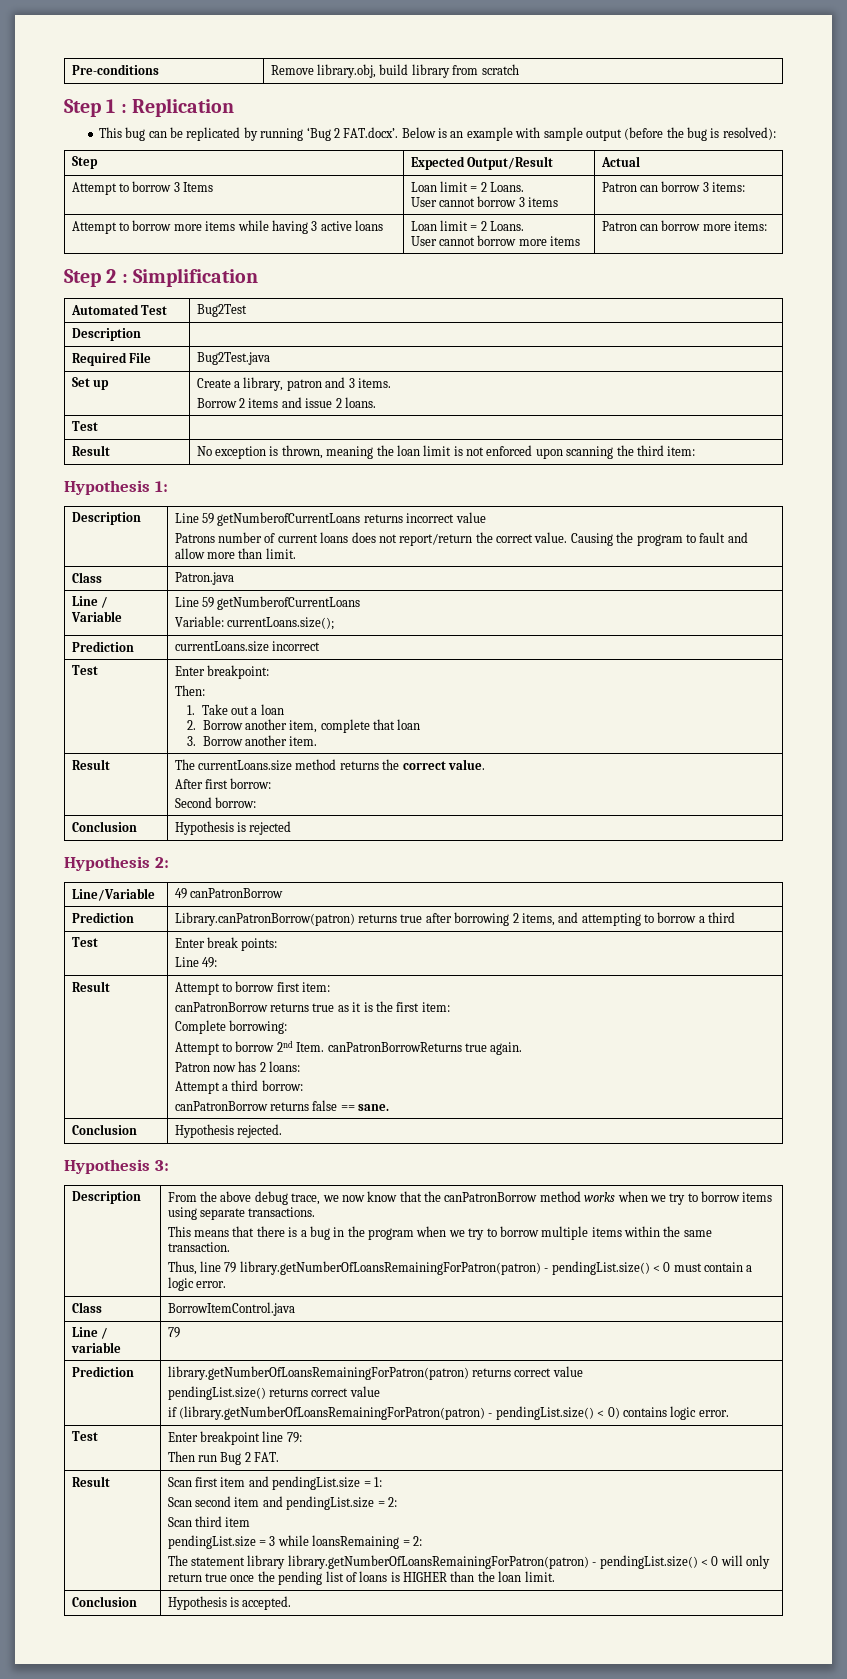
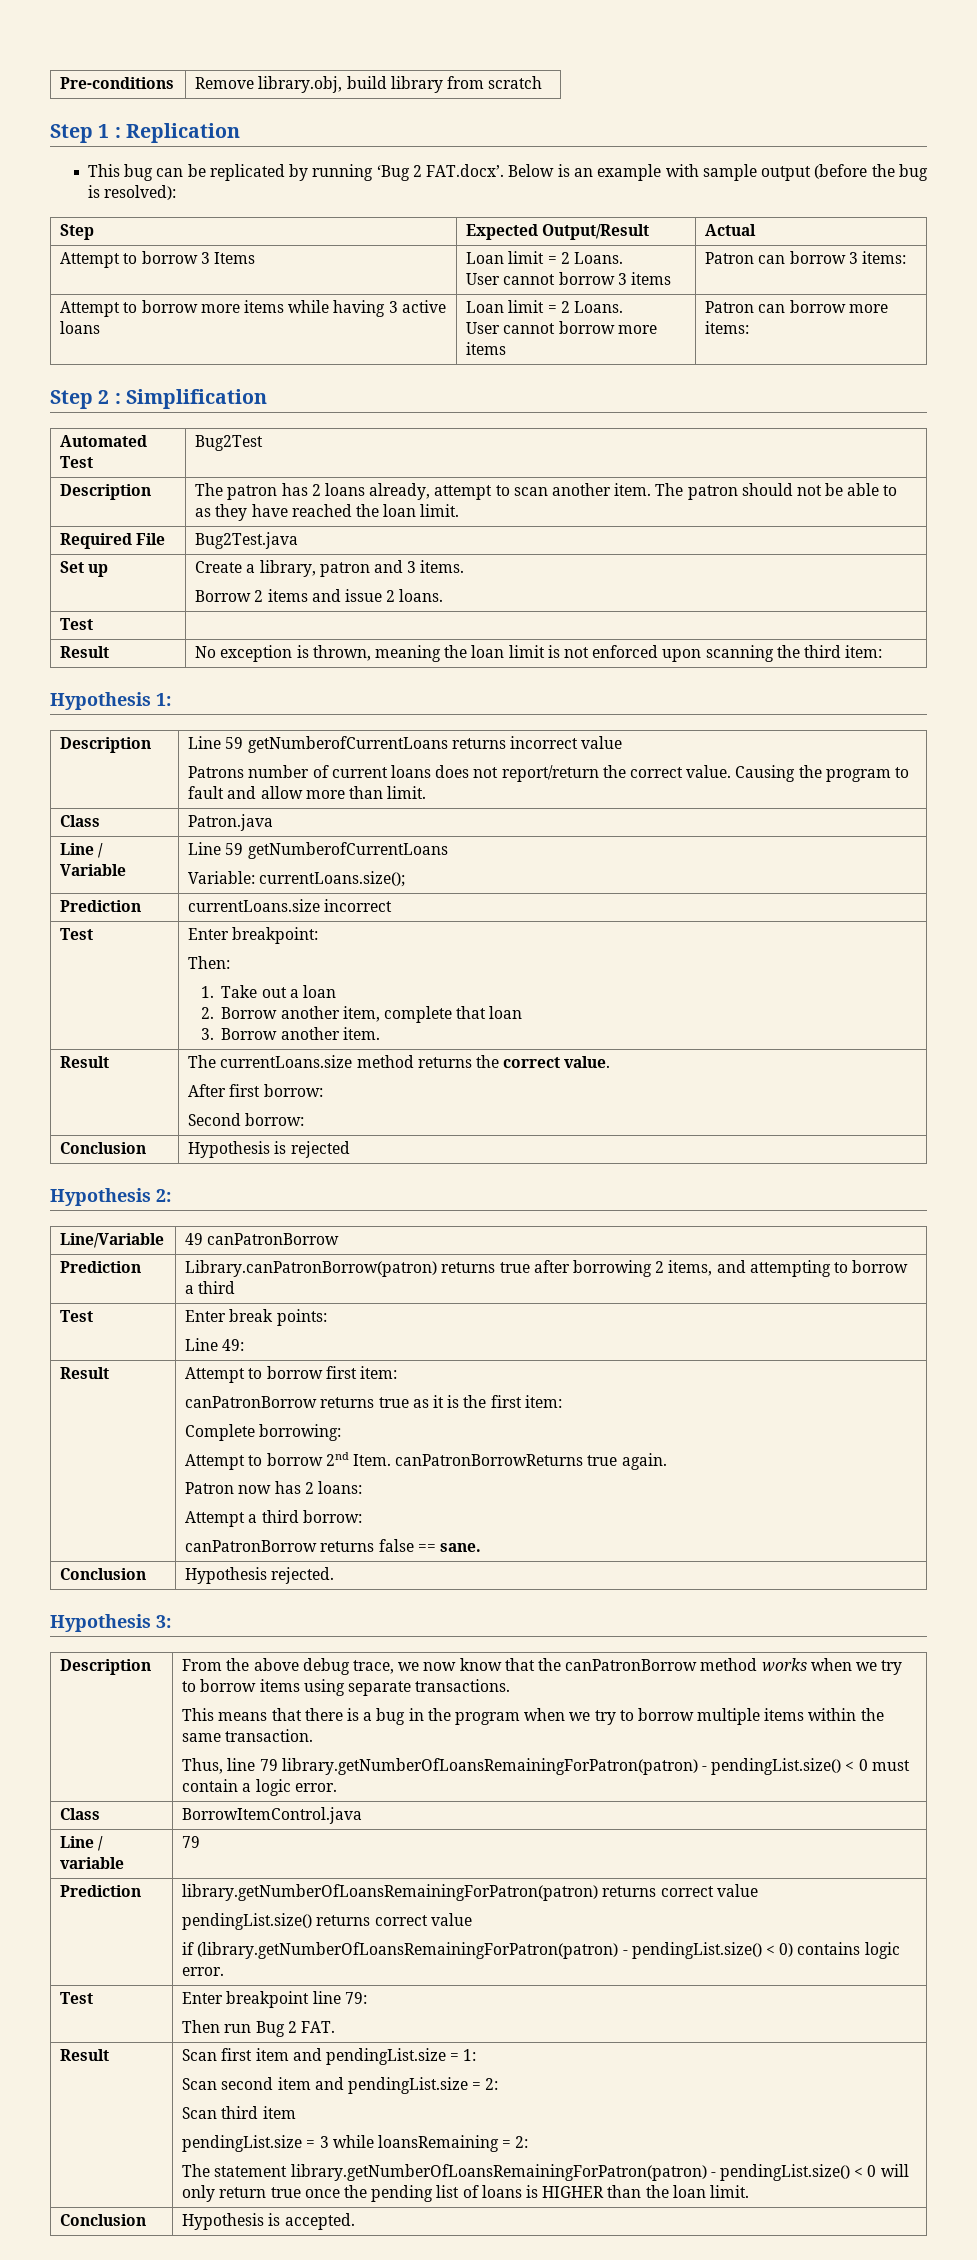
(141, 334) none -> [195,483,898,500] [195,504,460,521] The patron has 2 loans already, attempt to scan another item. The patron should not be able to as they have reached the loan limit.
[247,1555,286,1569] library -> (288, 2171) none

